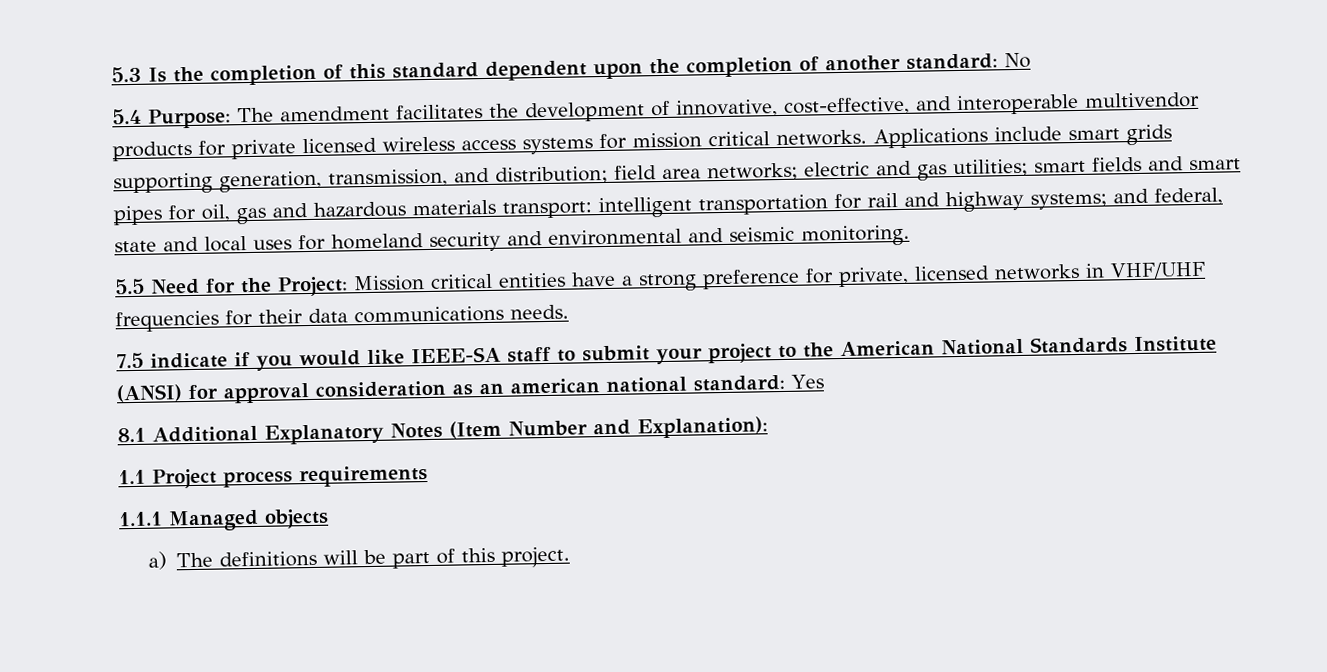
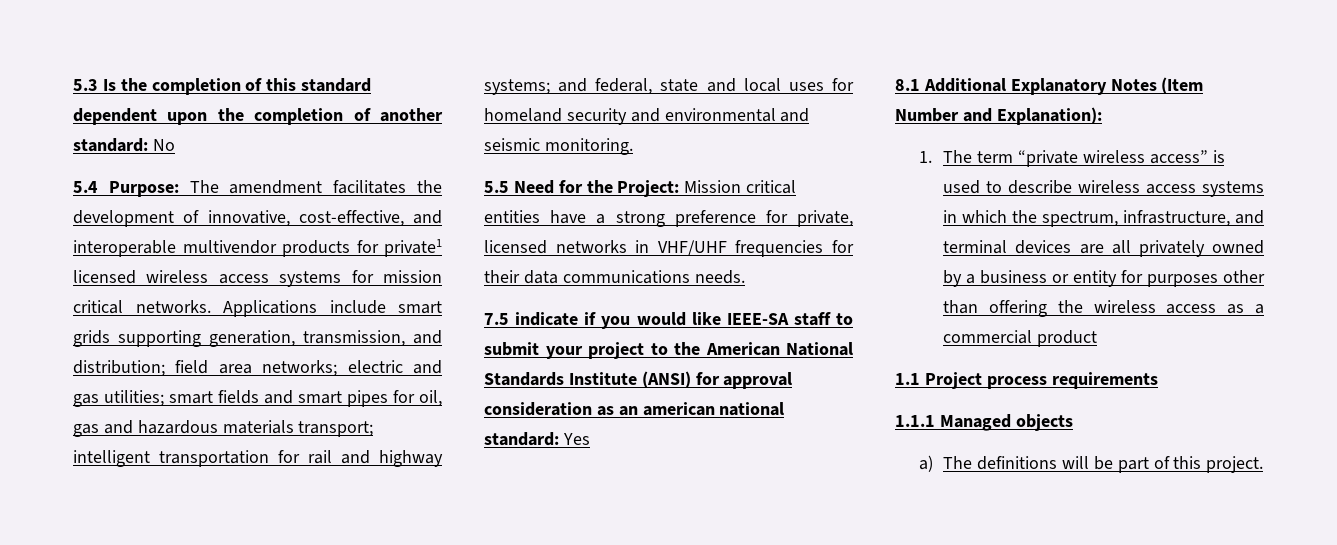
[231,139,296,160] private -> [384,239,442,257] private1
[502,201,592,219] transport: -> [298,421,374,437] transport;
(768, 427) none -> [919,150,1225,167] [943,180,1264,197] [943,210,1264,227] [943,240,1264,257] [943,270,1265,287] [943,300,1264,317] [943,330,1098,347] // 1. The term “private wireless access” is used to describe wireless access systems in which the spectrum, infrastructure, and terminal devices are all privately owned by a business or entity for purposes other than offering the wireless access as a commercial product

